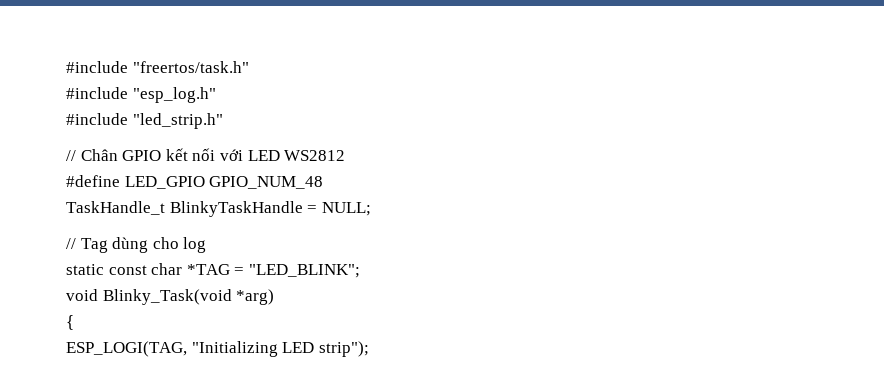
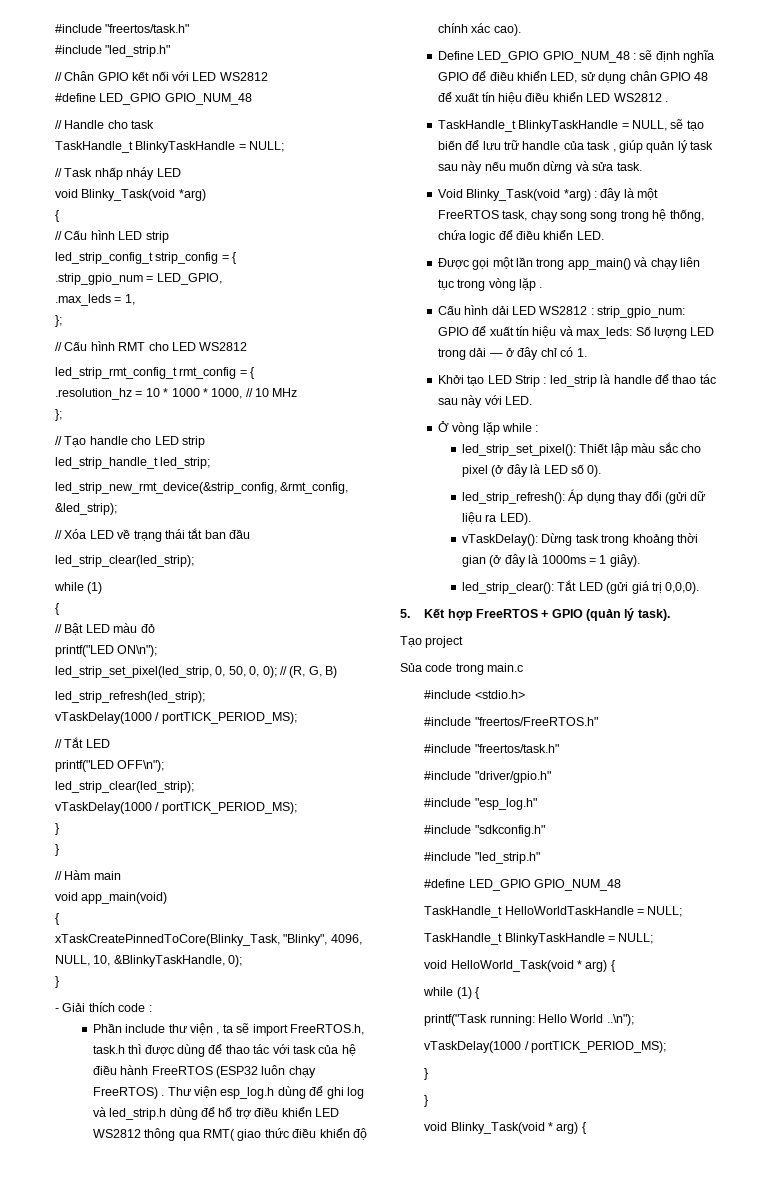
[66,61,249,73] [66,87,216,103] #include "freertos/task.h" // #include "esp_log.h" -> [55,24,190,33] #include "freertos/task.h"
(324, 182) none -> [55,120,155,129] // // Handle cho task
[80,237,207,253] [66,263,360,278] [66,289,275,305] [66,315,74,330] [66,341,369,357] Tag dùng cho log // static const char *TAG = "LED_BLINK"; // void Blinky_Task(void *arg) // { // ESP_LOGI(TAG, "Initializing LED strip"); -> [64,167,181,180] [55,189,206,201] [55,210,59,222] [55,230,169,243] [55,252,237,264] [55,273,222,285] [55,294,135,306] [55,315,62,327] [55,341,248,351] [55,367,255,379] [55,388,298,400] [55,409,62,421] [55,436,205,448] [55,457,211,469] [55,482,349,494] [55,503,117,515] [55,528,250,542] [55,555,194,567] [54,582,103,594] [55,603,59,615] [55,623,155,635] [55,645,158,657] [55,666,337,678] [55,691,205,703] [55,712,297,724] [55,737,110,748] [55,760,165,772] [55,781,194,793] [55,802,297,814] [55,823,59,835] [55,844,59,856] [55,870,121,880] [55,892,168,904] [55,913,59,925] [55,934,362,946] [55,955,243,967] [55,976,59,988] [55,1002,152,1012] [92,1023,364,1036] [92,1044,356,1057] [92,1065,316,1078] [92,1086,364,1099] [92,1107,339,1120] [92,1128,367,1141] [437,23,521,36] [437,50,715,63] [437,71,709,84] [437,92,668,104] [437,119,704,132] [437,140,714,153] [437,161,642,174] [437,188,659,201] [437,209,704,222] [437,230,604,243] [437,257,700,270] [437,277,543,291] [437,305,686,318] [437,326,715,339] [437,347,587,360] [437,374,716,387] [437,395,533,408] [437,421,539,435] [462,442,701,456] [462,464,602,477] [462,489,706,504] [462,512,531,525] [462,533,698,546] [462,554,640,567] [462,580,700,594] [400,608,670,621] [400,636,464,648] [400,663,524,675] [424,690,525,699] [424,717,598,726] [424,744,559,753] [424,771,551,783] [424,798,537,810] [424,825,545,837] [424,852,540,864] [424,879,621,891] [424,906,683,918] [424,933,654,945] [424,960,615,972] [423,987,479,999] [424,1014,634,1026] [424,1041,666,1053] [424,1068,429,1080] [424,1095,429,1107] [424,1122,586,1134] Task nhấp nháy LED // void Blinky_Task(void *arg) // { // // Cấu hình LED strip // led_strip_config_t strip_config = { // .strip_gpio_num = LED_GPIO, // .max_leds = 1, // }; // // Cấu hình RMT cho LED WS2812 // led_strip_rmt_config_t rmt_config = { // .resolution_hz = 10 * 1000 * 1000, // 10 MHz // }; // // Tạo handle cho LED strip // led_strip_handle_t led_strip; // led_strip_new_rmt_device(&strip_config, &rmt_config, &led_strip); // // Xóa LED về trạng thái tắt ban đầu // led_strip_clear(led_strip); // while (1) // { // // Bật LED màu đỏ // printf("LED ON\n"); // led_strip_set_pixel(led_strip, 0, 50, 0, 0); // (R, G, B) // led_strip_refresh(led_strip); // vTaskDelay(1000 / portTICK_PERIOD_MS); // // Tắt LED // printf("LED OFF\n"); // led_strip_clear(led_strip); // vTaskDelay(1000 / portTICK_PERIOD_MS); // } // } // // Hàm main // void app_main(void) // { // xTaskCreatePinnedToCore(Blinky_Task, "Blinky", 4096, NULL, 10, &BlinkyTaskHandle, 0); // } // - Giải thích code : // Phần include thư viện , ta sẽ import FreeRTOS.h, task.h thì được dùng để thao tác với task của hệ điều hành FreeRTOS (ESP32 luôn chạy FreeRTOS) . Thư viện esp_log.h dùng để ghi log và led_strip.h dùng để hổ trợ điều khiển LED WS2812 thông qua RMT( giao thức điều khiển độ chính xác cao). // Define LED_GPIO GPIO_NUM_48 : sẽ định nghĩa GPIO để điều khiển LED, sử dụng chân GPIO 48 để xuất tín hiệu điều khiển LED WS2812 . // TaskHandle_t BlinkyTaskHandle = NULL, sẽ tạo biến để lưu trữ handle của task , giúp quản lý task sau này nếu muốn dừng và sửa task. // Void Blinky_Task(void *arg) : đây là một FreeRTOS task, chạy song song trong hệ thống, chứa logic để điều khiển LED. // Được gọi một lần trong app_main() và chạy liên tục trong vòng lặp . // Cấu hình dải LED WS2812 : strip_gpio_num: GPIO để xuất tín hiệu và max_leds: Số lượng LED trong dải — ở đây chỉ có 1. // Khởi tạo LED Strip : led_strip là handle để thao tác sau này với LED. // Ở vòng lặp while : // led_strip_set_pixel(): Thiết lập màu sắc cho pixel (ở đây là LED số 0). // led_strip_refresh(): Áp dụng thay đổi (gửi dữ liệu ra LED). // vTaskDelay(): Dừng task trong khoảng thời gian (ở đây là 1000ms = 1 giây). // led_strip_clear(): Tắt LED (gửi giá trị 0,0,0). // 5. Kết hợp FreeRTOS + GPIO (quản lý task). // Tạo project // Sủa code trong main.c // #include <stdio.h> // #include "freertos/FreeRTOS.h" // #include "freertos/task.h" // #include "driver/gpio.h" // #include "esp_log.h" // #include "sdkconfig.h" // #include "led_strip.h" // #define LED_GPIO GPIO_NUM_48 // TaskHandle_t HelloWorldTaskHandle = NULL; // TaskHandle_t BlinkyTaskHandle = NULL; // void HelloWorld_Task(void * arg) { // while (1) { // printf("Task running: Hello World ..\n"); // vTaskDelay(1000 / portTICK_PERIOD_MS); // } // } // void Blinky_Task(void * arg) {

